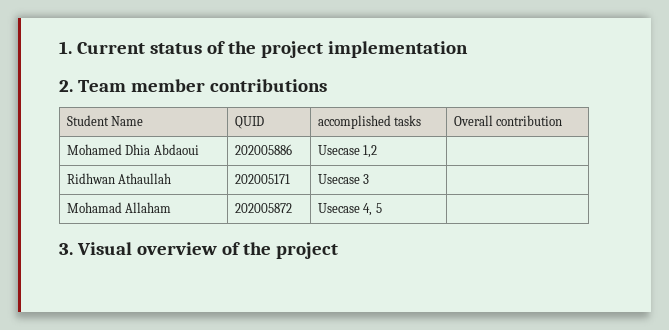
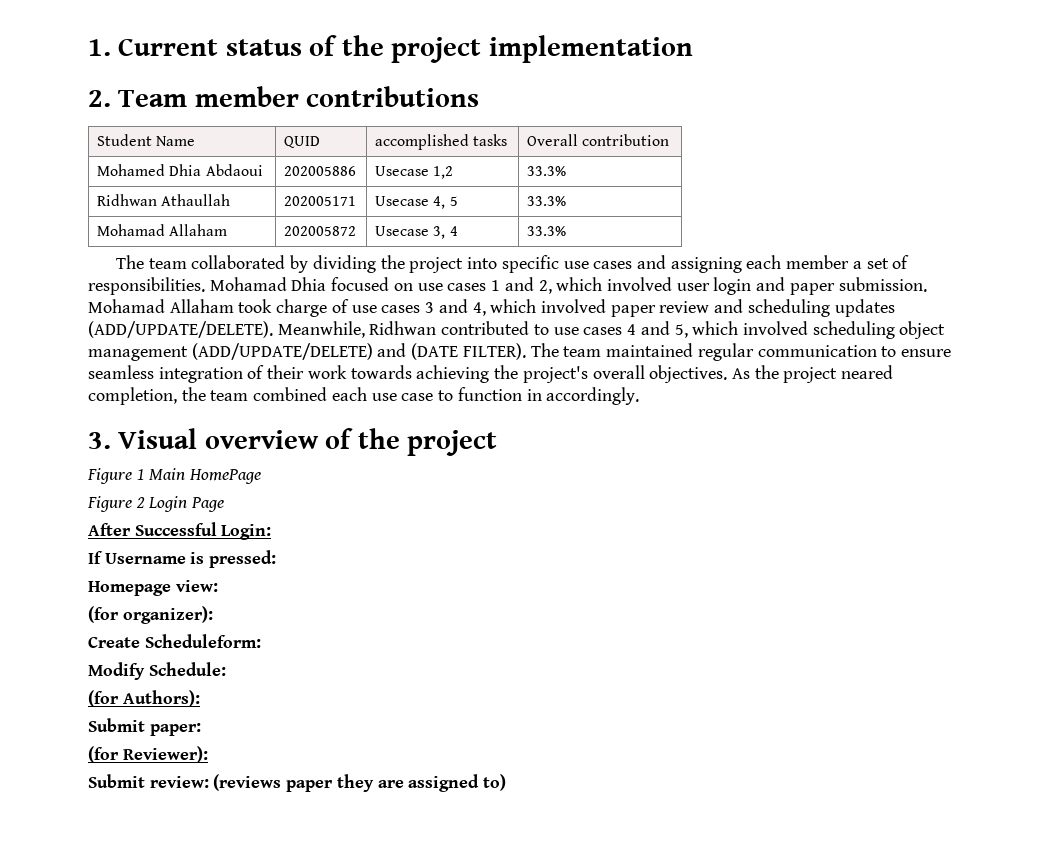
(378, 151) none -> [526,166,566,176] 33.3%
[363,174,370,184] 3 | -> [433,196,458,209] [526,196,566,206] 4, 5 | 33.3%
[363,203,382,216] 4, 5 | -> [433,226,458,239] [526,226,566,236] [116,255,910,273] [88,277,927,295] [88,299,895,317] [88,321,946,339] [88,343,951,361] [88,365,894,383] [88,387,640,405] 3, 4 | 33.3% // The team collaborated by dividing the project into specific use cases and assigning each member a set of responsibilities. Mohamad Dhia focused on use cases 1 and 2, which involved user login and paper submission. Mohamad Allaham took charge of use cases 3 and 4, which involved paper review and scheduling updates (ADD/UPDATE/DELETE). Meanwhile, Ridhwan contributed to use cases 4 and 5, which involved scheduling object management (ADD/UPDATE/DELETE) and (DATE FILTER). The team maintained regular communication to ensure seamless integration of their work towards achieving the project's overall objectives. As the project neared completion, the team combined each use case to function in accordingly.
(338, 250) none -> [87,468,262,484] [87,496,225,512] [88,522,272,540] [88,550,277,568] [88,580,218,596] [88,606,213,624] [88,634,261,648] [88,662,226,680] [88,690,200,707] [88,718,201,736] [88,746,208,763] [88,774,507,792] // Figure 1 Main HomePage // Figure 2 Login Page // After Successful Login: // If Username is pressed: // Homepage view: // (for organizer): // Create Scheduleform: // Modify Schedule: // (for Authors): // Submit paper: // (for Reviewer): // Submit review: (reviews paper they are assigned to)

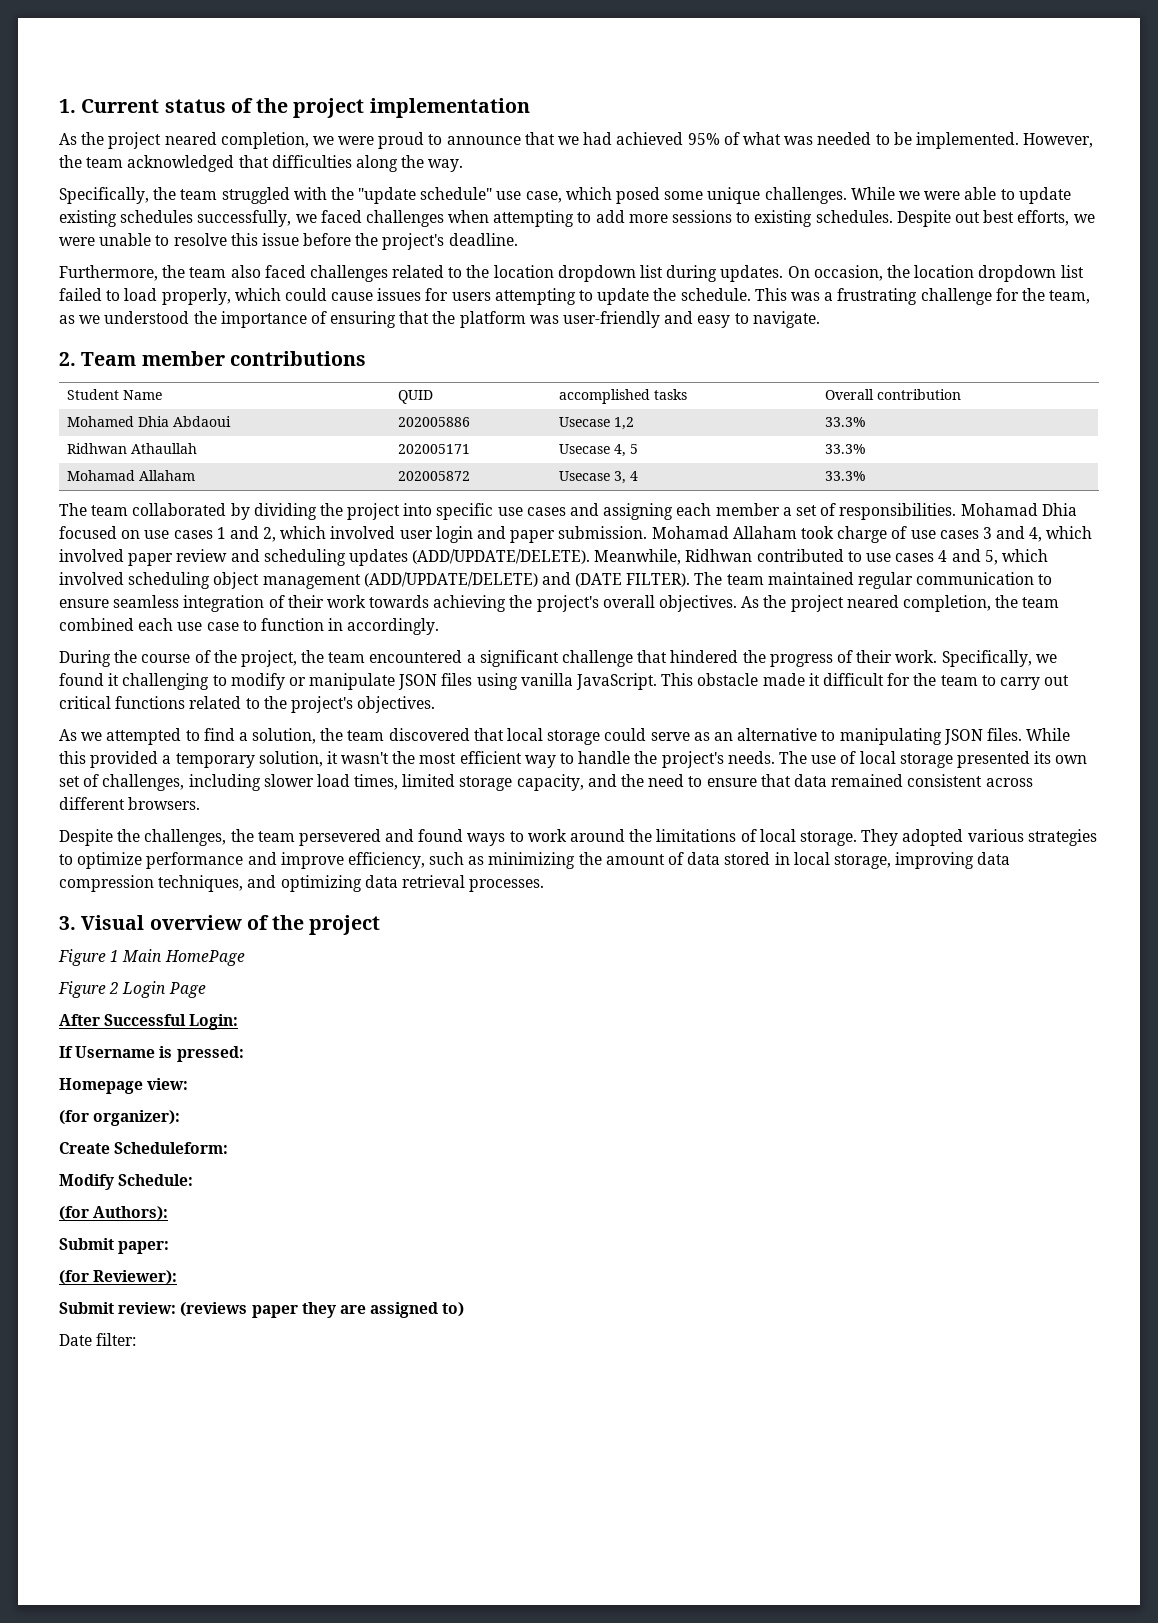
(693, 49) none -> [59,132,1094,149] [59,155,464,172] [59,187,1071,204] [59,210,1095,227] [59,233,518,250] [59,265,1084,282] [59,288,1091,305] [59,311,820,328] // As the project neared completion, we were proud to announce that we had achieved 95% of what was needed to be implemented. However, the team acknowledged that difficulties along the way. // Specifically, the team struggled with the "update schedule" use case, which posed some unique challenges. While we were able to update existing schedules successfully, we faced challenges when attempting to add more sessions to existing schedules. Despite out best efforts, we were unable to resolve this issue before the project's deadline. // Furthermore, the team also faced challenges related to the location dropdown list during updates. On occasion, the location dropdown list failed to load properly, which could cause issues for users attempting to update the schedule. This was a frustrating challenge for the team, as we understood the importance of ensuring that the platform was user-friendly and easy to navigate.
(640, 396) none -> [59,650,1057,667] [59,673,1070,690] [59,696,436,713] [59,728,1071,745] [59,751,1088,768] [59,774,1033,791] [59,797,201,810] [59,829,1097,846] [59,852,1011,869] [59,875,545,892] // During the course of the project, the team encountered a significant challenge that hindered the progress of their work. Specifically, we found it challenging to modify or manipulate JSON files using vanilla JavaScript. This obstacle made it difficult for the team to carry out critical functions related to the project's objectives. // As we attempted to find a solution, the team discovered that local storage could serve as an alternative to manipulating JSON files. While this provided a temporary solution, it wasn't the most efficient way to handle the project's needs. The use of local storage presented its own set of challenges, including slower load times, limited storage capacity, and the need to ensure that data remained consistent across different browsers. // Despite the challenges, the team persevered and found ways to work around the limitations of local storage. They adopted various strategies to optimize performance and improve efficiency, such as minimizing the amount of data stored in local storage, improving data compression techniques, and optimizing data retrieval processes.
(507, 782) none -> [59,1333,137,1346] // Date filter:

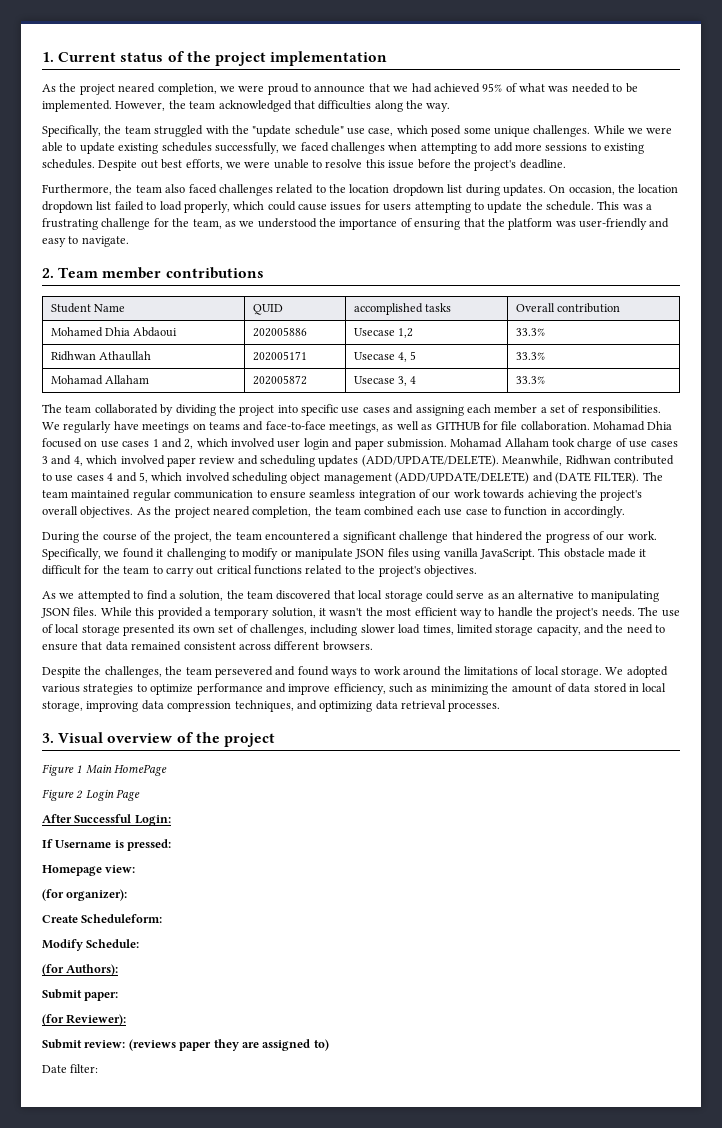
(957, 511) none -> [42,421,590,433] We regularly have meetings on teams and face-to-face meetings, as well as GITHUB for file collaboration.
[287,595,324,608] their -> [432,491,451,499] our
[856,650,893,663] their -> [606,533,625,541] our
[861,829,899,846] They -> [605,667,624,675] We

